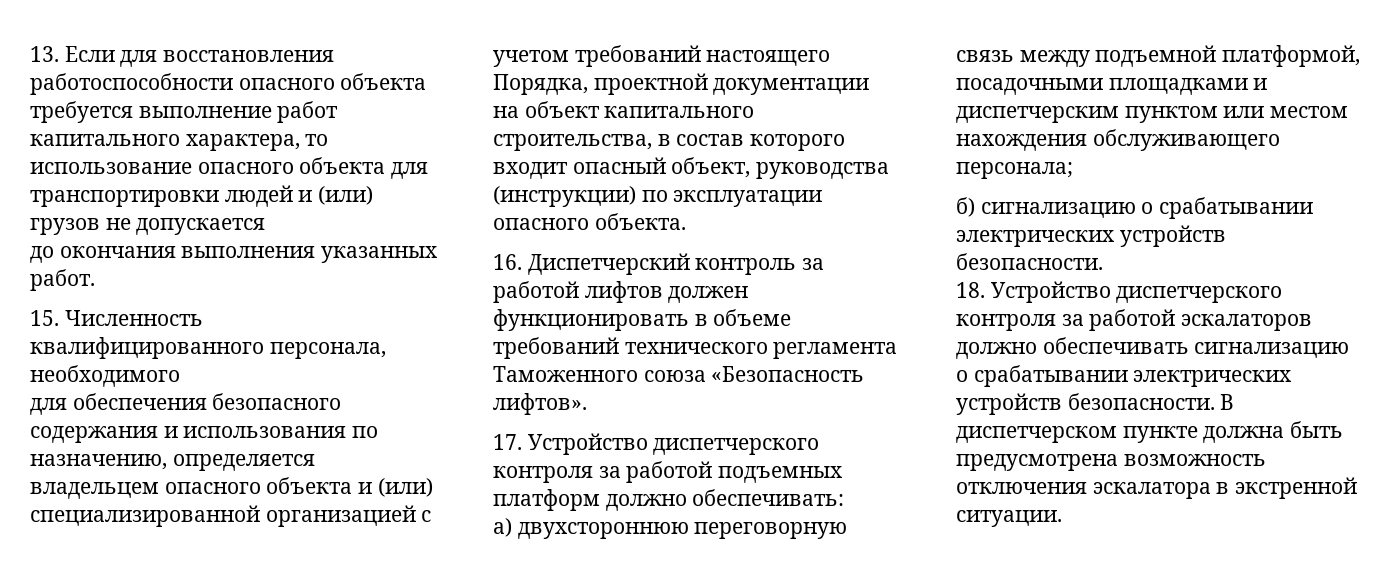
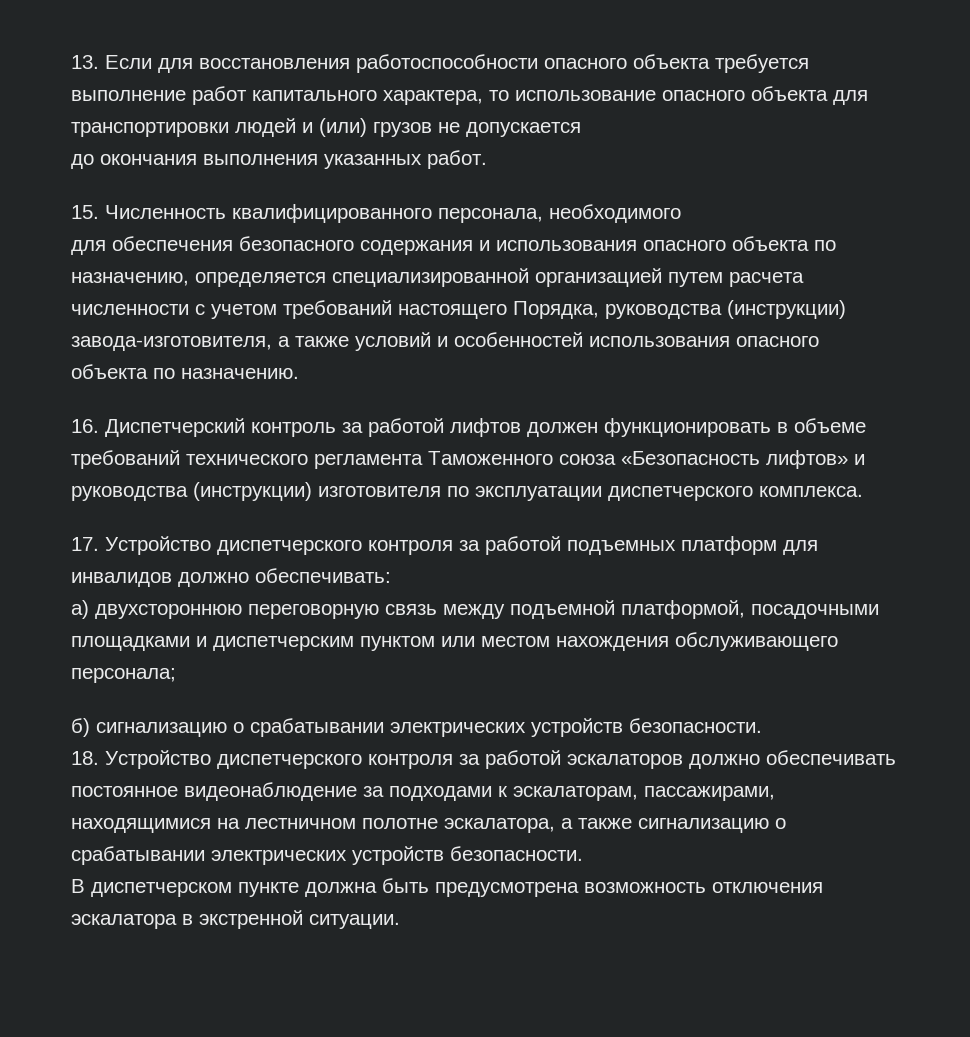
(347, 432) none -> [643,236,809,251] опасного объекта
[30,477,433,499] [30,505,416,527] владельцем опасного объекта и (или) специализированной организацией -> [332,268,804,287] [71,304,189,315] специализированной организацией путем расчета численности
[593,73,870,95] [493,101,755,118] [493,134,846,151] [493,157,890,179] [493,186,823,207] [493,213,686,230] проектной документации на объект капитального строительства, в состав которого входит опасный объект, руководства (инструкции) по эксплуатации опасного объекта. -> [605,300,846,319] [71,332,819,351] [71,364,299,379] руководства (инструкции) завода-изготовителя, а также условий и особенностей использования опасного объекта по назначению.
[493,393,587,415] лифтов». -> [766,450,865,469] [71,482,863,501] лифтов» и руководства (инструкции) изготовителя по эксплуатации диспетчерского комплекса.
(600, 500) none -> [783,540,818,555] [71,572,172,587] для инвалидов
[1194,342,1350,358] [956,365,1293,387] [956,393,1215,415] сигнализацию о срабатывании электрических устройств безопасности. -> [71,782,775,801] [71,818,786,833] [71,846,583,865] постоянное видеонаблюдение за подходами к эскалаторам, пассажирами, находящимися на лестничном полотне эскалатора, а также сигнализацию о срабатывании электрических устройств безопасности. //

